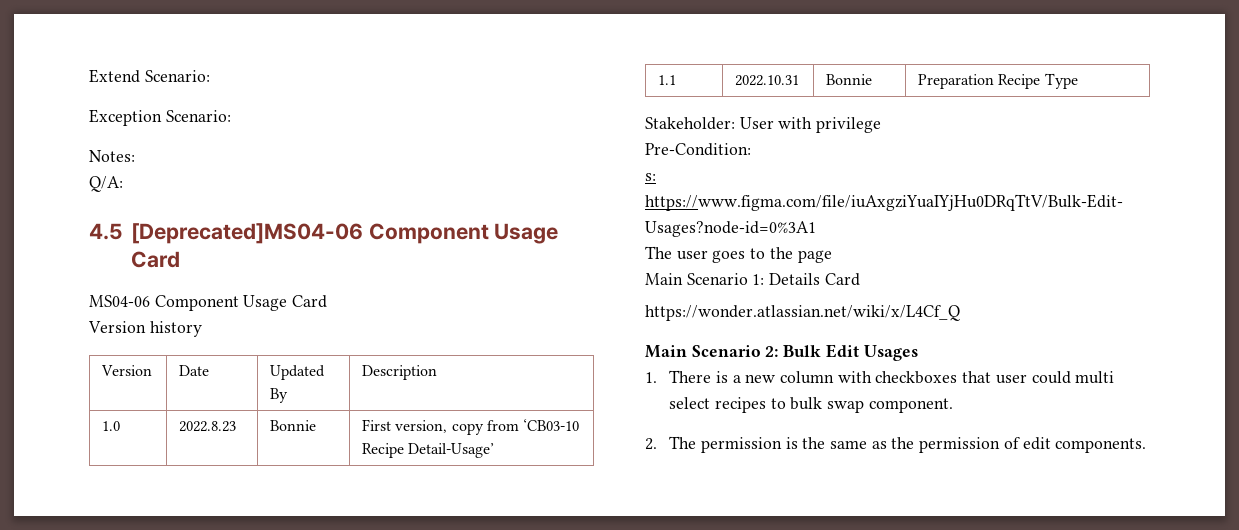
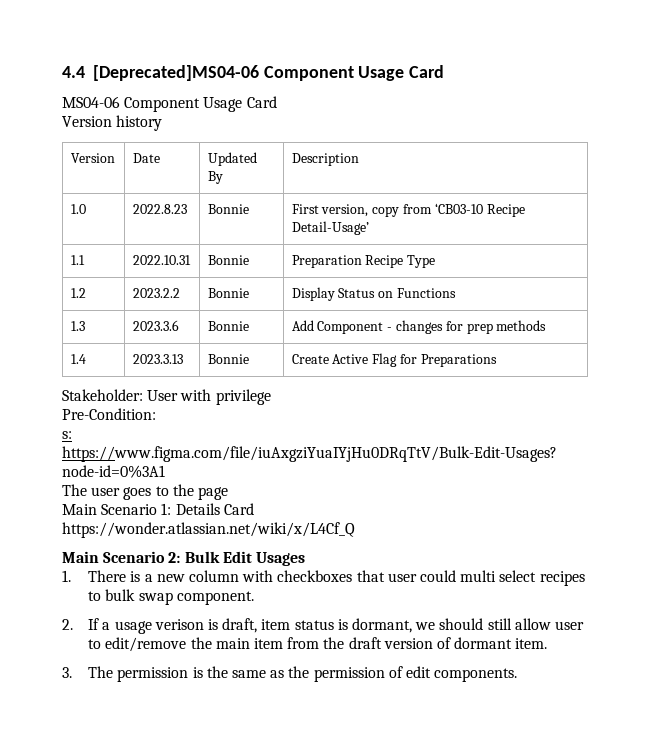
[89,69,210,83] [89,109,231,126] [89,150,135,162] [89,176,123,192] [89,223,122,240] Extend Scenario: // Exception Scenario: // Notes: // Q/A: // 4.5 -> [62,66,85,78] 4.4
(1078, 81) none -> [70,288,86,298] [132,288,180,298] [207,288,249,298] [291,287,456,301] [70,321,85,331] [132,320,179,331] [207,321,249,331] [291,320,547,334] [70,354,86,364] [132,354,183,364] [207,354,249,364] [291,353,497,367] // 1.2 | 2023.2.2 | Bonnie | Display Status on Functions // 1.3 | 2023.3.6 | Bonnie | Add Component - changes for prep methods // 1.4 | 2023.3.13 | Bonnie | Create Active Flag for Preparations
(657, 444) none -> [88,618,584,634] [88,637,548,652] [62,667,72,678] If a usage verison is draft, item status is dormant, we should still allow user to edit/remove the main item from the draft version of dormant item. // 3.

